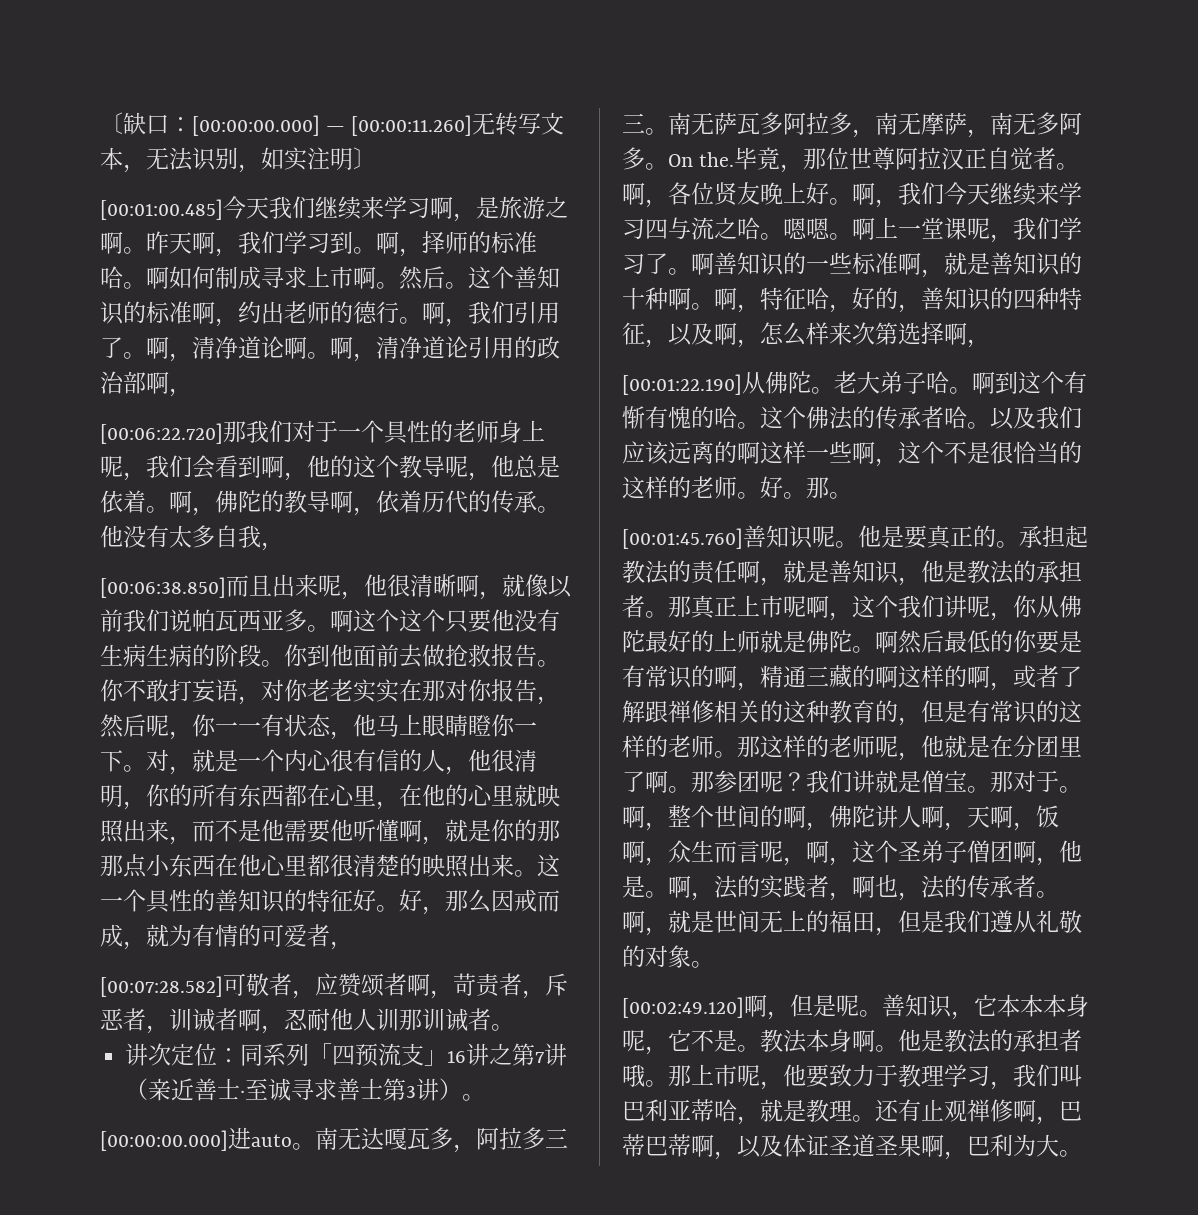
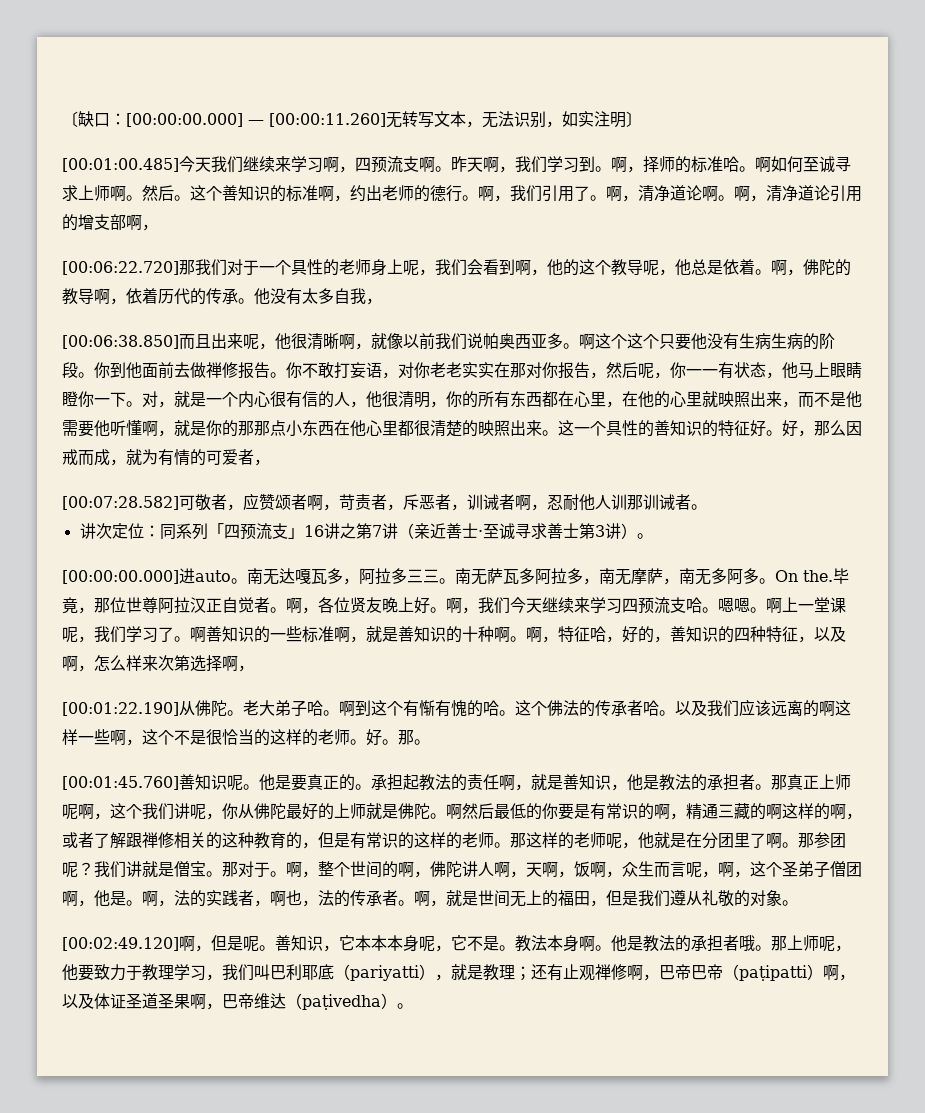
[476,196,568,219] 是旅游之 -> [355,156,419,173] 四预流支
[215,266,353,289] 制成寻求上市 -> [803,156,851,173] [62,185,110,201] 至诚寻求上师
[537,336,560,359] [100,371,124,394] 政治 -> [78,214,110,230] 增支
[215,609,238,632] 瓦 -> [499,333,515,349] 奥
[445,644,491,667] 抢救 -> [206,362,238,378] 禅修
[668,217,737,240] 与流之 -> [638,597,686,614] 预流支
[760,595,783,618] 市 -> [835,774,851,790] 师
[714,1064,737,1087] 市 -> [803,935,819,951] 师
[668,1099,737,1122] 亚蒂哈 -> [302,964,435,981] 耶底（pariyatti）
[852,1115,875,1122] 。 -> [515,966,531,981] ；
[622,1134,691,1157] 蒂巴蒂 -> [675,964,823,981] 帝巴帝（paṭipatti）
[990,1134,1059,1157] 利为大 -> [238,993,397,1010] 帝维达（paṭivedha）

